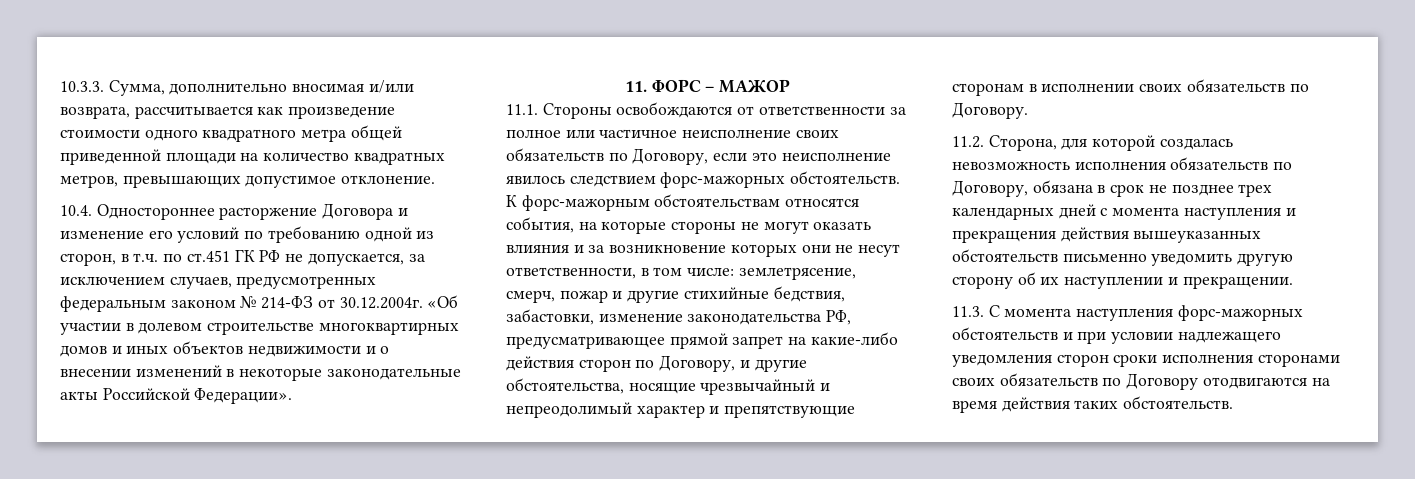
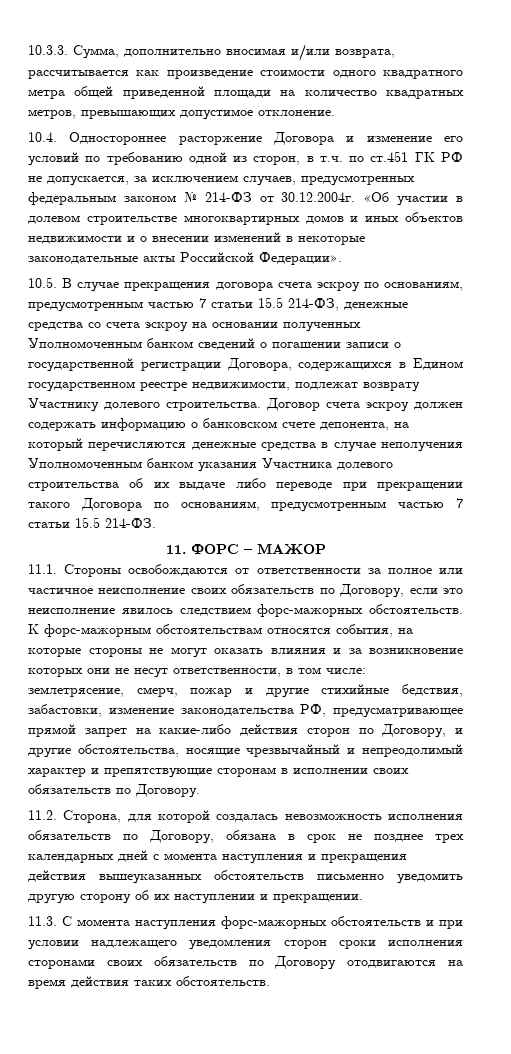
(293, 396) none -> [28,277,463,292] [28,297,408,312] [28,322,361,332] [28,338,401,350] [28,358,464,372] [28,381,420,392] [28,398,463,412] [28,418,409,431] [28,438,463,452] [28,458,393,472] [28,478,463,491] [28,498,463,512] [28,517,156,528] // 10.5. В случае прекращения договора счета эскроу по основаниям, предусмотренным частью 7 статьи 15.5 214-ФЗ, денежные средства со счета эскроу на основании полученных Уполномоченным банком сведений о погашении записи о государственной регистрации Договора, содержащихся в Едином государственном реестре недвижимости, подлежат возврату Участнику долевого строительства. Договор счета эскроу должен содержать информацию о банковском счете депонента, на который перечисляются денежные средства в случае неполучения Уполномоченным банком указания Участника долевого строительства об их выдаче либо переводе при прекращении такого Договора по основаниям, предусмотренным частью 7 статьи 15.5 214-ФЗ.

